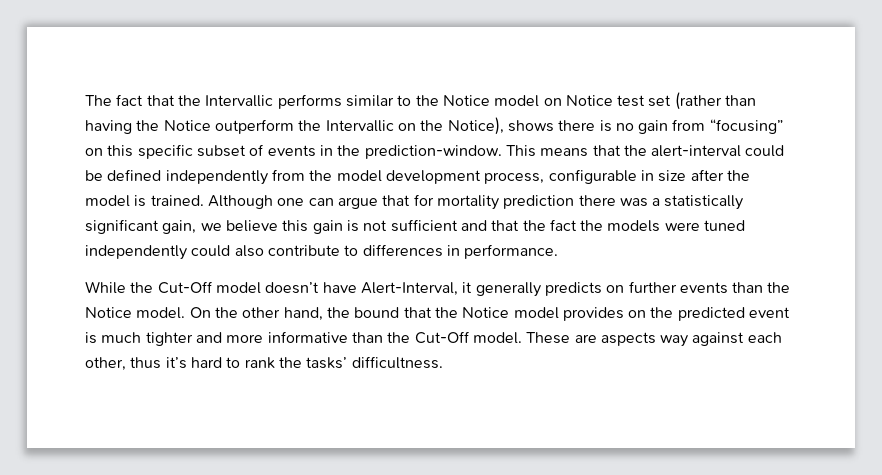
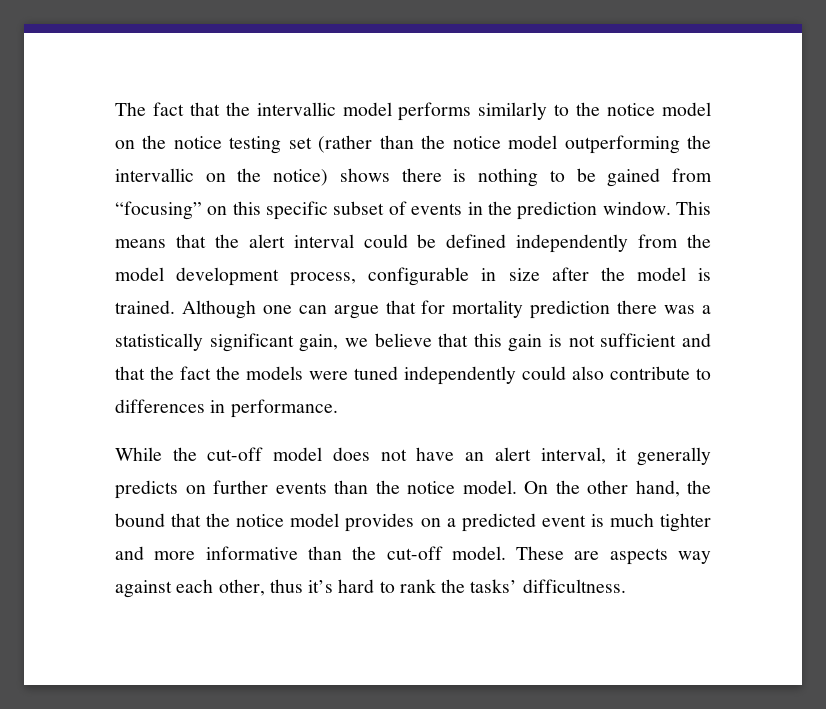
[205,94,394,109] Intervallic performs similar -> [256,102,548,121] intervallic model performs similarly
[442,95,490,106] Notice -> [607,103,656,116] notice
[565,92,757,110] [85,117,504,135] Notice test set (rather than having the Notice outperform the Intervallic on the Notice), -> [142,135,711,154] [115,168,329,186] the notice testing set (rather than the notice model outperforming the intervallic on the notice)
[615,120,669,134] no gain -> [478,168,661,187] nothing to be gained
[364,145,502,159] prediction-window. -> [517,201,671,220] prediction window.
[651,145,742,157] alert-interval -> [248,234,354,248] alert interval
(278, 226) none -> [438,333,469,347] that
[157,281,458,296] Cut-Off model doesn’t have Alert-Interval, -> [207,447,606,464] cut-off model does not have an alert interval,
[85,307,132,318] Notice -> [407,481,455,494] notice
[462,307,510,318] Notice -> [236,514,285,527] notice
[650,307,674,318] the -> [446,518,456,527] a
[414,331,470,344] Cut-Off -> [386,546,443,560] cut-off

